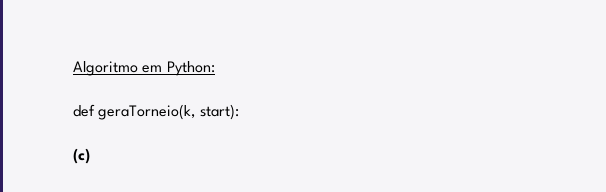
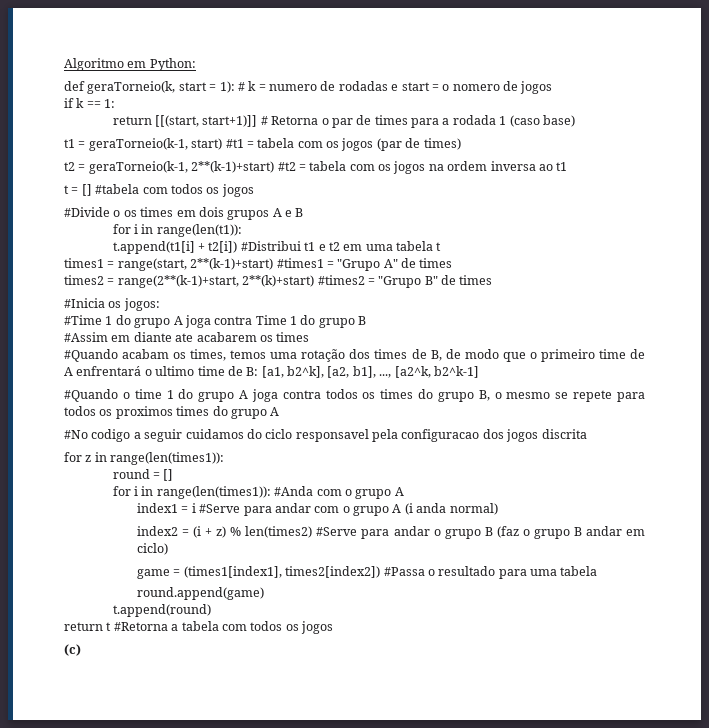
[199,104,239,120] start): -> [178,81,553,94] [64,98,116,108] [112,115,575,128] [64,138,461,151] [64,161,568,174] [64,184,254,197] [64,207,304,220] [112,224,242,237] [112,241,442,254] [64,258,453,271] [64,275,493,288] [64,298,160,311] [64,315,367,328] [64,332,310,342] [64,349,645,362] [64,366,479,378] [64,389,646,402] [64,406,280,419] [64,429,587,442] [64,452,225,465] [112,469,174,481] [112,486,404,499] [137,503,498,516] [137,526,646,539] [137,543,169,555] [137,566,598,579] [137,587,265,600] [112,604,211,617] [64,621,333,634] start = 1): # k = numero de rodadas e start = o nomero de jogos // if k == 1: // return [[(start, start+1)]] # Retorna o par de times para a rodada 1 (caso base) // t1 = geraTorneio(k-1, start) #t1 = tabela com os jogos (par de times) // t2 = geraTorneio(k-1, 2**(k-1)+start) #t2 = tabela com os jogos na ordem inversa ao t1 // t = [] #tabela com todos os jogos // #Divide o os times em dois grupos A e B // for i in range(len(t1)): // t.append(t1[i] + t2[i]) #Distribui t1 e t2 em uma tabela t // times1 = range(start, 2**(k-1)+start) #times1 = "Grupo A" de times // times2 = range(2**(k-1)+start, 2**(k)+start) #times2 = "Grupo B" de times // #Inicia os jogos: // #Time 1 do grupo A joga contra Time 1 do grupo B // #Assim em diante ate acabarem os times // #Quando acabam os times, temos uma rotação dos times de B, de modo que o primeiro time de A enfrentará o ultimo time de B: [a1, b2^k], [a2, b1], ..., [a2^k, b2^k-1] // #Quando o time 1 do grupo A joga contra todos os times do grupo B, o mesmo se repete para todos os proximos times do grupo A // #No codigo a seguir cuidamos do ciclo responsavel pela configuracao dos jogos discrita // for z in range(len(times1)): // round = [] // for i in range(len(times1)): #Anda com o grupo A // index1 = i #Serve para andar com o grupo A (i anda normal) // index2 = (i + z) % len(times2) #Serve para andar o grupo B (faz o grupo B andar em ciclo) // game = (times1[index1], times2[index2]) #Passa o resultado para uma tabela // round.append(game) // t.append(round) // return t #Retorna a tabela com todos os jogos

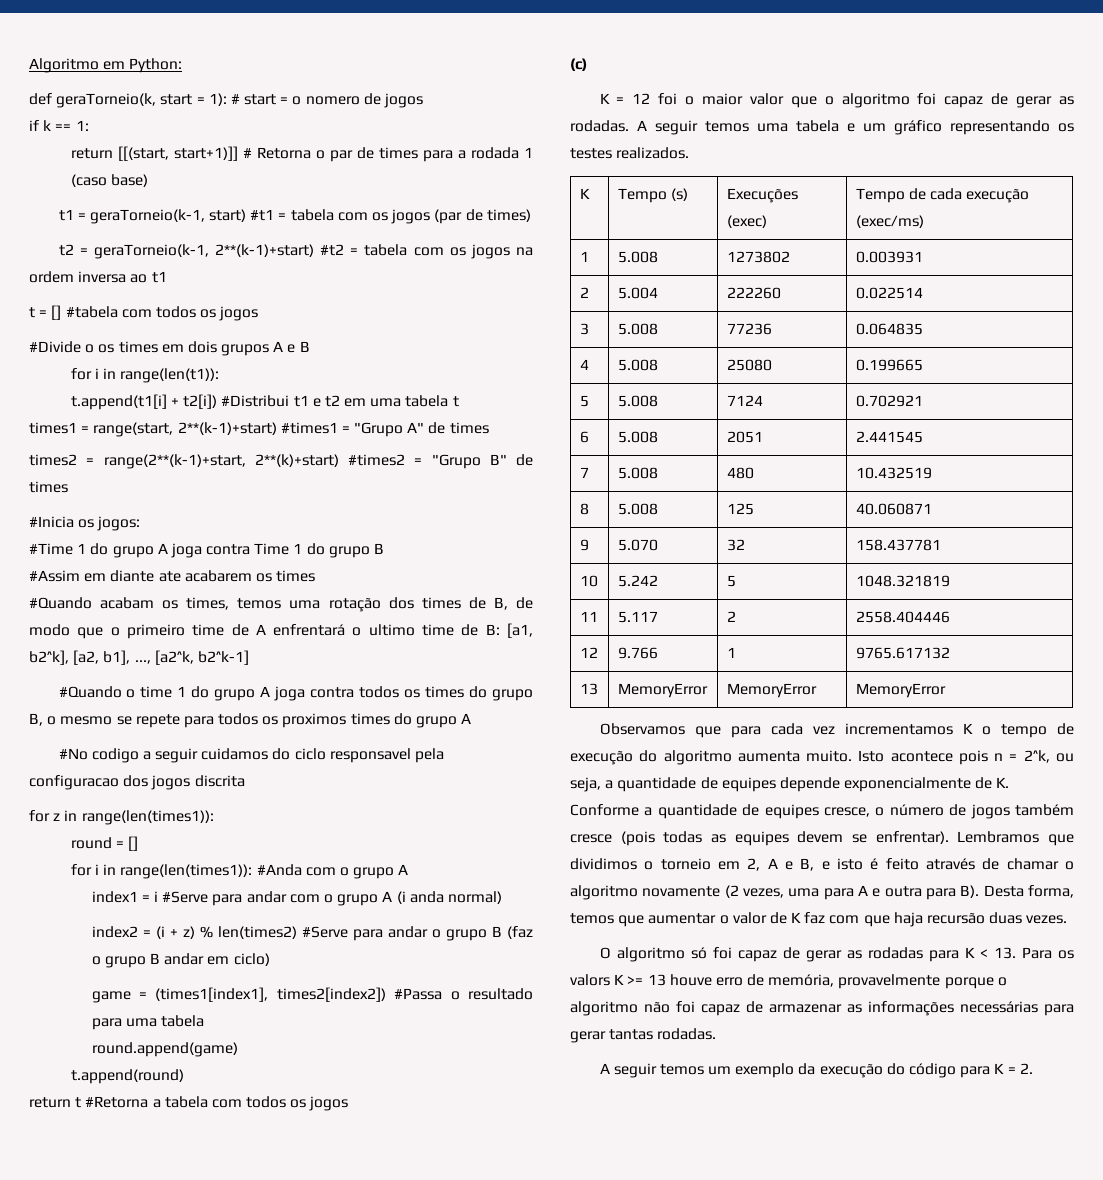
[248,81,399,91] k = numero de rodadas e -> (240, 99) none
(81, 650) none -> [599,93,1074,108] [570,120,1074,135] [570,147,690,159] [579,188,590,199] [617,188,688,203] [726,188,798,203] [726,215,767,228] [855,188,1030,203] [855,215,924,228] [579,251,589,262] [617,251,658,263] [726,251,790,263] [855,251,923,263] [579,287,589,298] [617,287,658,299] [726,287,781,299] [855,287,923,299] [579,323,589,335] [617,323,658,335] [726,323,772,335] [855,323,923,335] [579,359,589,370] [617,359,658,371] [726,359,772,371] [855,359,923,371] [579,395,589,407] [617,395,658,407] [726,395,763,406] [855,395,923,407] [579,431,589,443] [617,431,658,443] [726,431,763,443] [855,431,923,443] [579,467,589,478] [617,467,658,479] [726,467,754,479] [855,467,932,479] [579,503,589,515] [617,503,658,515] [726,503,754,515] [855,503,932,515] [579,539,589,551] [617,539,658,551] [726,539,745,551] [855,539,941,551] [579,575,598,587] [617,575,658,587] [726,575,736,587] [855,575,950,587] [579,611,598,622] [617,611,658,623] [726,611,736,622] [855,611,950,623] [579,647,598,658] [617,647,658,659] [726,647,736,658] [855,647,950,659] [579,683,598,695] [617,683,708,698] [726,683,817,698] [855,683,946,698] [599,723,1074,738] [570,750,1074,765] [570,777,1010,792] [570,804,1074,819] [570,831,1074,846] [570,858,1074,871] [570,885,1074,900] [570,912,1068,927] [599,947,1074,962] [570,974,1007,989] [570,1001,1074,1016] [570,1028,717,1043] [599,1063,1033,1078] // K = 12 foi o maior valor que o algoritmo foi capaz de gerar as rodadas. A seguir temos uma tabela e um gráfico representando os testes realizados. // K | Tempo (s) | Execuções (exec) | Tempo de cada execução (exec/ms) // 1 | 5.008 | 1273802 | 0.003931 // 2 | 5.004 | 222260 | 0.022514 // 3 | 5.008 | 77236 | 0.064835 // 4 | 5.008 | 25080 | 0.199665 // 5 | 5.008 | 7124 | 0.702921 // 6 | 5.008 | 2051 | 2.441545 // 7 | 5.008 | 480 | 10.432519 // 8 | 5.008 | 125 | 40.060871 // 9 | 5.070 | 32 | 158.437781 // 10 | 5.242 | 5 | 1048.321819 // 11 | 5.117 | 2 | 2558.404446 // 12 | 9.766 | 1 | 9765.617132 // 13 | MemoryError | MemoryError | MemoryError // Observamos que para cada vez incrementamos K o tempo de execução do algoritmo aumenta muito. Isto acontece pois n = 2^k, ou seja, a quantidade de equipes depende exponencialmente de K. Conforme a quantidade de equipes cresce, o número de jogos também cresce (pois todas as equipes devem se enfrentar). Lembramos que dividimos o torneio em 2, A e B, e isto é feito através de chamar o algoritmo novamente (2 vezes, uma para A e outra para B). Desta forma, temos que aumentar o valor de K faz com que haja recursão duas vezes. // O algoritmo só foi capaz de gerar as rodadas para K < 13. Para os valors K >= 13 houve erro de memória, provavelmente porque o algoritmo não foi capaz de armazenar as informações necessárias para gerar tantas rodadas. // A seguir temos um exemplo da execução do código para K = 2.

